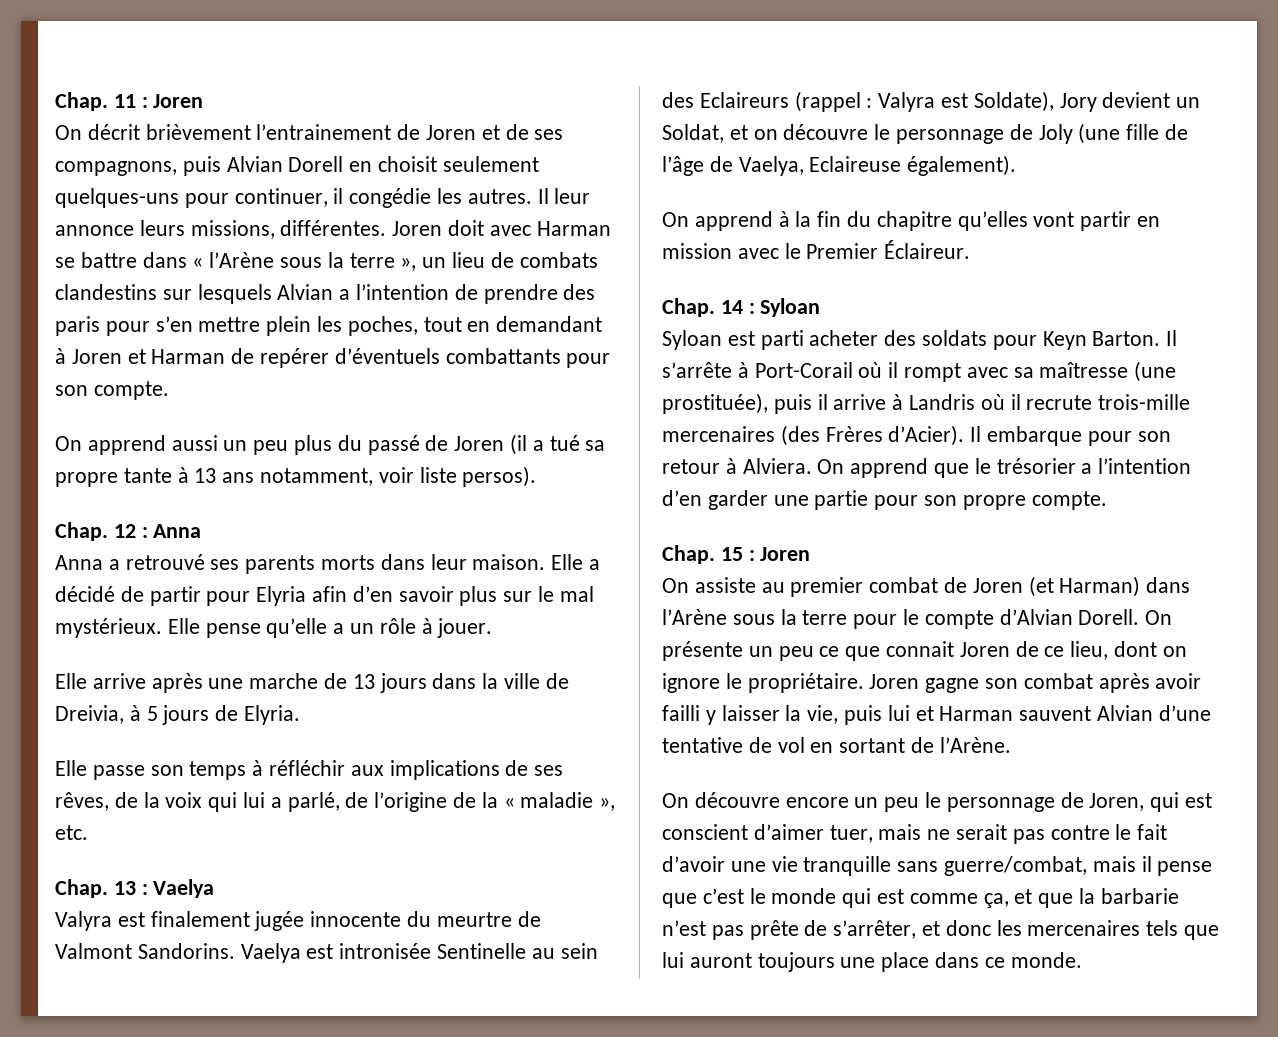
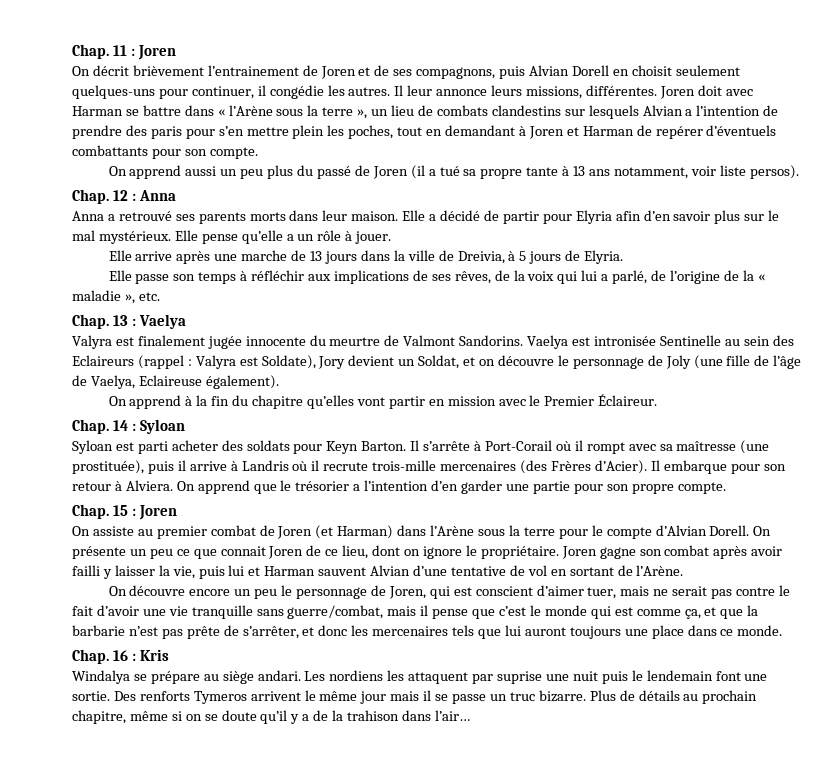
(1082, 960) none -> [72,649,169,664] [72,670,768,684] [72,690,758,704] [72,710,470,724] // Chap. 16 : Kris // Windalya se prépare au siège andari. Les nordiens les attaquent par suprise une nuit puis le lendemain font une sortie. Des renforts Tymeros arrivent le même jour mais il se passe un truc bizarre. Plus de détails au prochain chapitre, même si on se doute qu’il y a de la trahison dans l’air…

